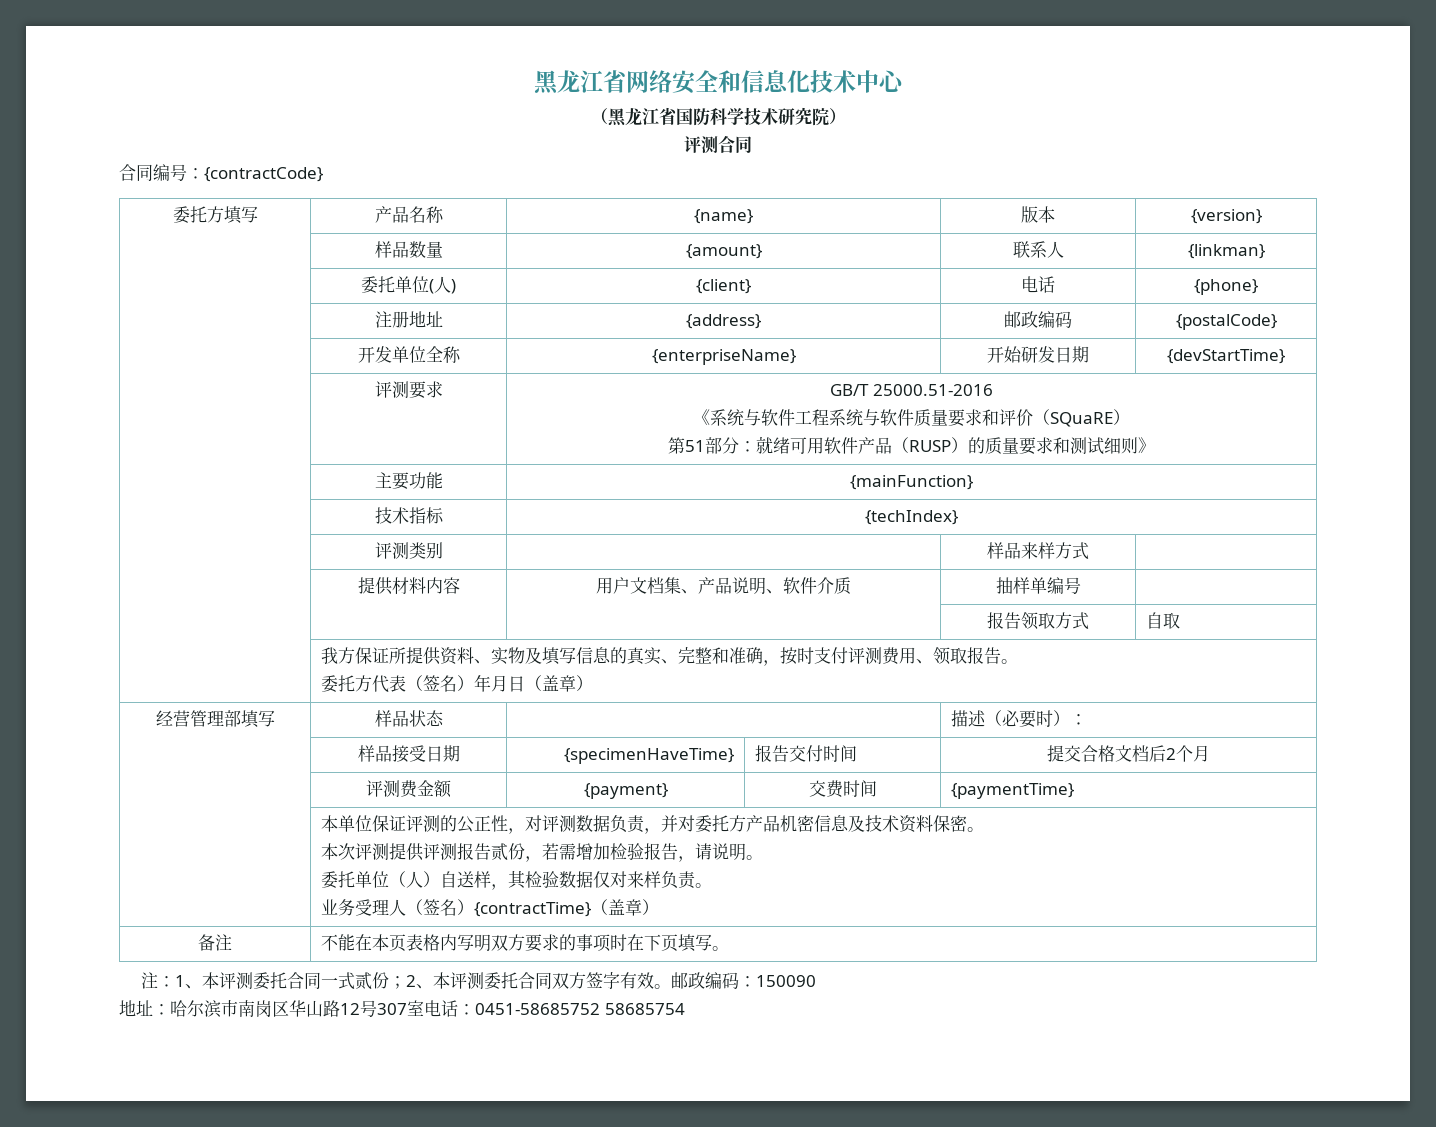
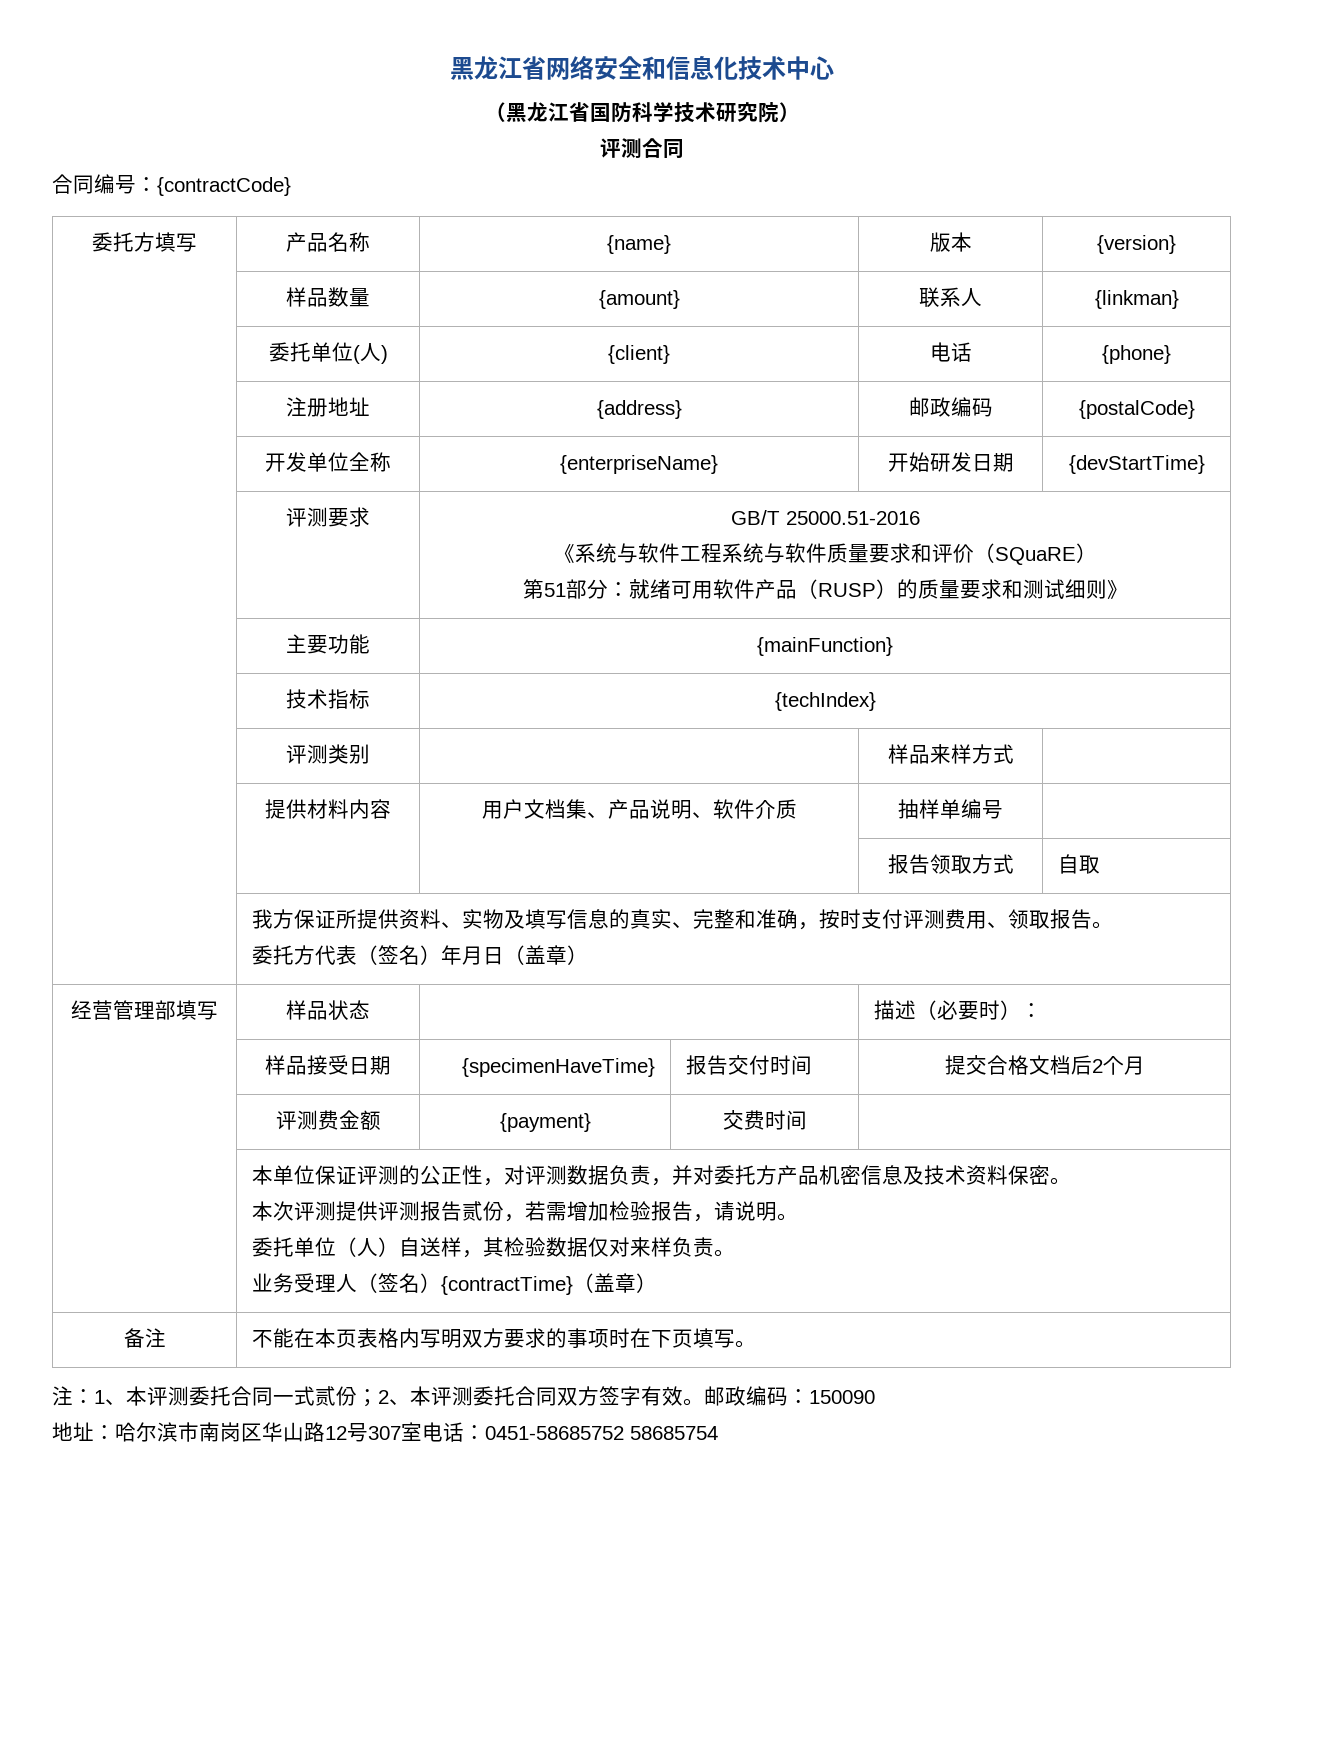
[950,783,1074,799] {paymentTime} -> (807, 1120) none

